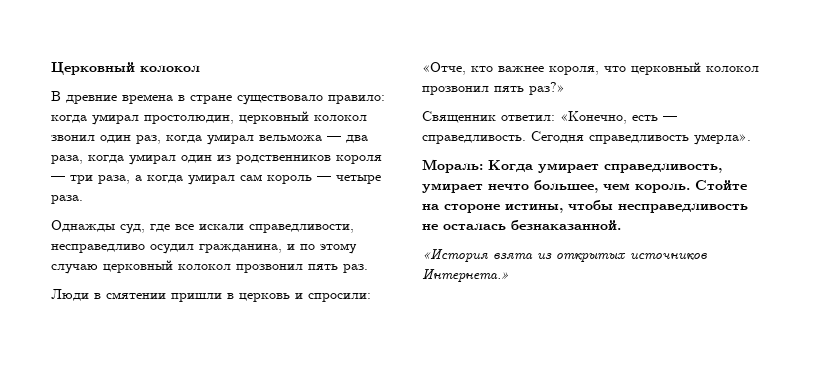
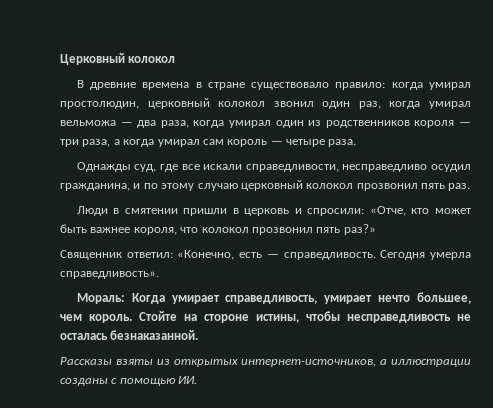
(493, 69) none -> [435,208,471,214] [60,224,87,233] может быть
[631,62,701,75] церковный -> (199, 230) none
[589,134,751,145] справедливость умерла». -> [430,252,471,260] [60,271,159,279] умерла справедливость».
[422,249,707,263] [422,269,509,283] «История взята из открытых источников Интернета.» -> [60,357,471,367] [60,376,198,386] Рассказы взяты из открытых интернет-источников, а иллюстрации созданы с помощью ИИ.

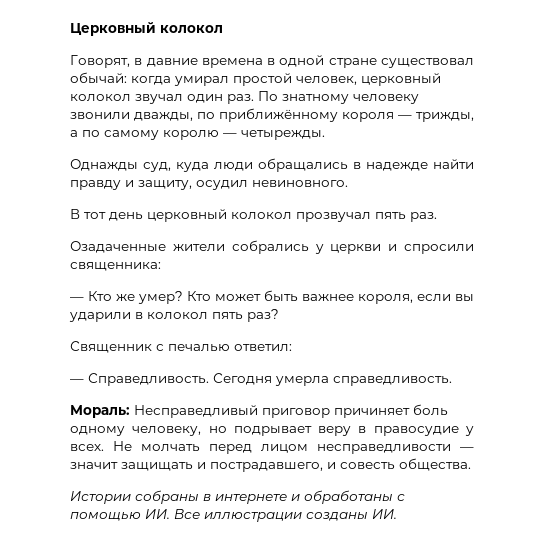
[76,80,471,90] [60,98,471,109] [60,120,471,128] [60,139,357,147] [76,162,471,172] [60,180,418,191] В древние времена в стране существовало правило: когда умирал простолюдин, церковный колокол звонил один раз, когда умирал вельможа — два раза, когда умирал один из родственников короля — три раза, а когда умирал сам король — четыре раза. // Однажды суд, где все искали справедливости, несправедливо осудил гражданина, и по этому случаю церковный колокол прозвонил -> [70,55,474,68] [70,72,441,86] [70,91,419,104] [70,108,474,122] [70,130,325,140] [70,158,474,172] [70,180,348,190] [70,209,371,222] Говорят, в давние времена в одной стране существовал обычай: когда умирал простой человек, церковный колокол звучал один раз. По знатному человеку звонили дважды, по приближённому короля — трижды, а по самому королю — четырежды. // Однажды суд, куда люди обращались в надежде найти правду и защиту, осудил невиновного. // В тот день церковный колокол прозвучал
[76,206,471,216] [60,224,376,235] Люди в смятении пришли в церковь и спросили: «Отче, кто может быть важнее короля, что колокол прозвонил пять раз?» -> [70,240,474,254] [70,262,161,271] [70,290,474,304] [69,309,279,322] Озадаченные жители собрались у церкви и спросили священника: // — Кто же умер? Кто может быть важнее короля, если вы ударили в колокол пять раз?
(122, 255) none -> [156,344,230,352] с печалью
[177,250,376,260] «Конечно, есть — справедливость. -> [70,373,209,386] // — Справедливость.
[60,271,159,279] справедливость». -> [333,376,452,386] справедливость.
[131,292,471,304] [60,311,471,323] [60,330,199,340] [60,357,471,367] [60,378,176,386] Когда умирает справедливость, умирает нечто большее, чем король. Стойте на стороне истины, чтобы несправедливость не осталась безнаказанной. // Рассказы взяты из открытых интернет-источников, а иллюстрации созданы с помощью -> [134,404,448,418] [70,426,474,436] [70,441,474,454] [70,458,471,472] [70,490,405,504] [70,509,368,522] Несправедливый приговор причиняет боль одному человеку, но подрывает веру в правосудие у всех. Не молчать перед лицом несправедливости — значит защищать и пострадавшего, и совесть общества. // Истории собраны в интернете и обработаны с помощью ИИ. Все иллюстрации созданы

